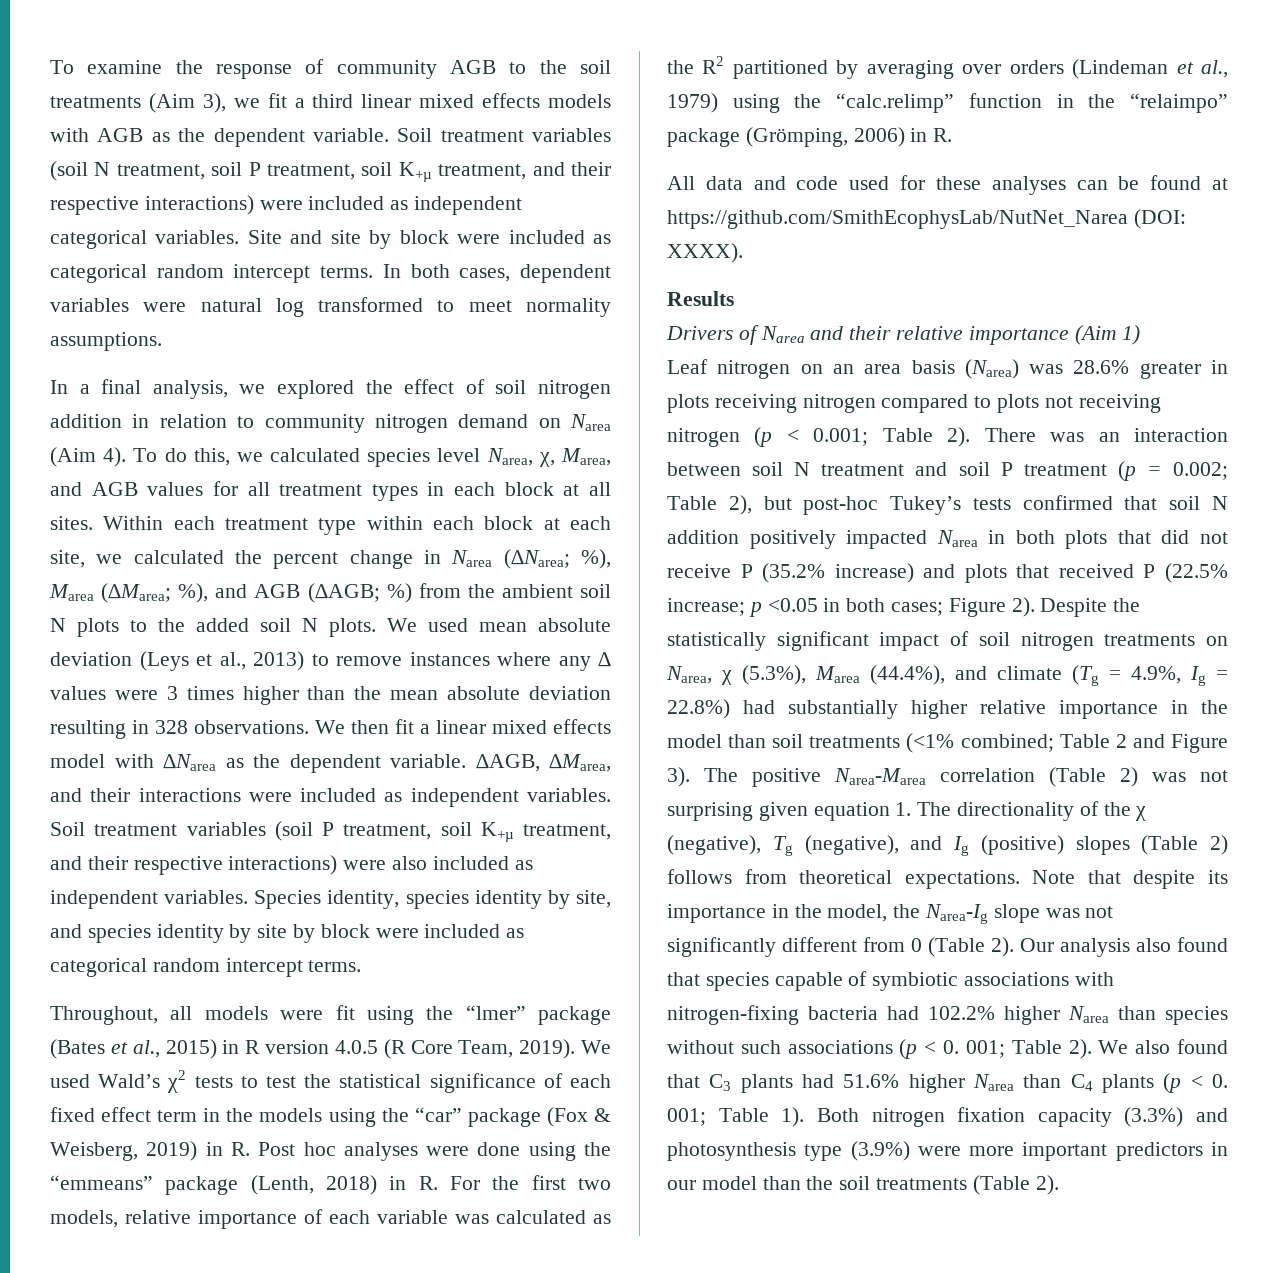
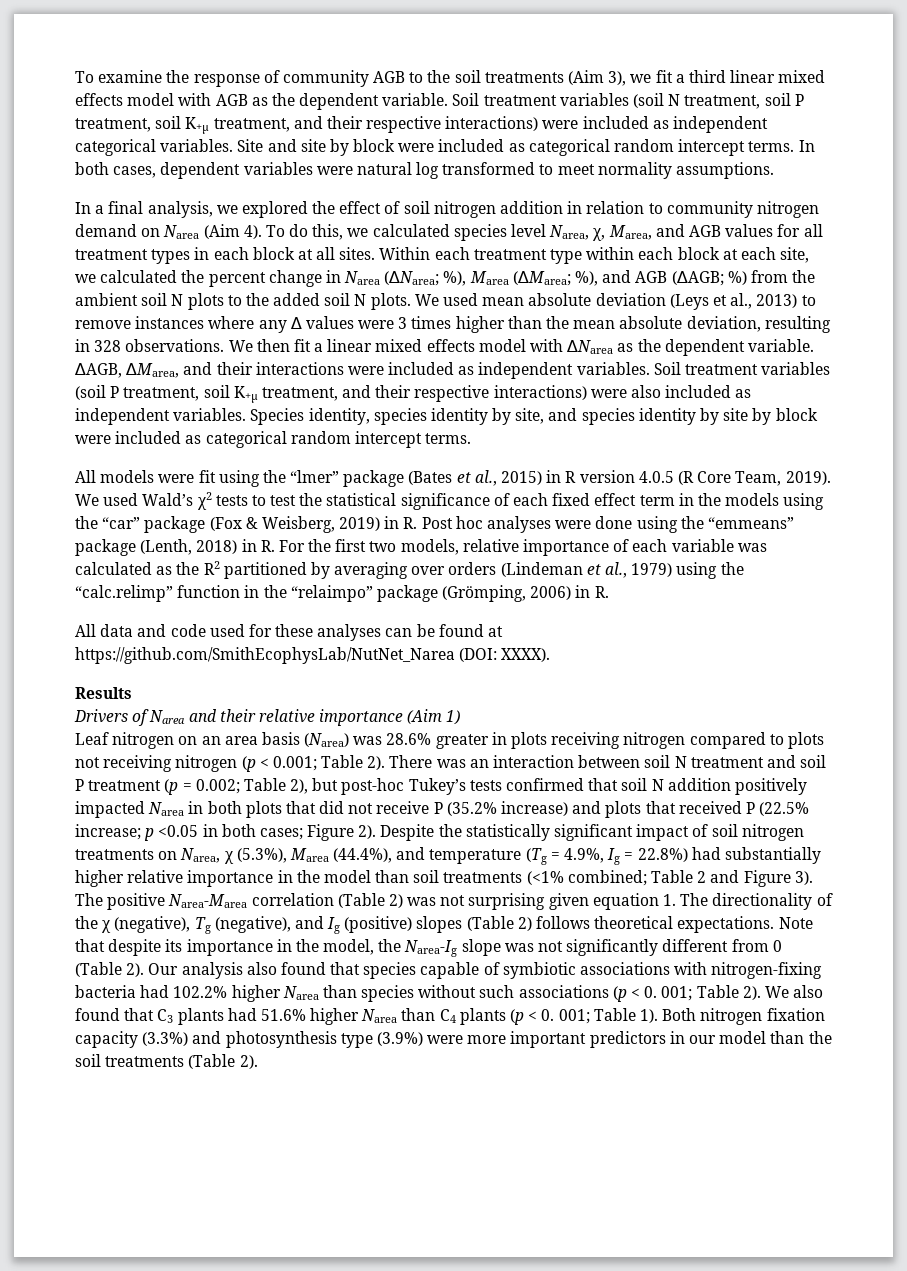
[548,94,611,108] models -> [127,93,175,106] model
[529,686,612,700] deviation -> [686,316,761,332] deviation,
[50,1006,193,1025] Throughout, all -> [75,470,96,483] All
[997,666,1062,680] climate -> [429,849,522,864] temperature
[744,869,787,884] from -> (591, 922) none

